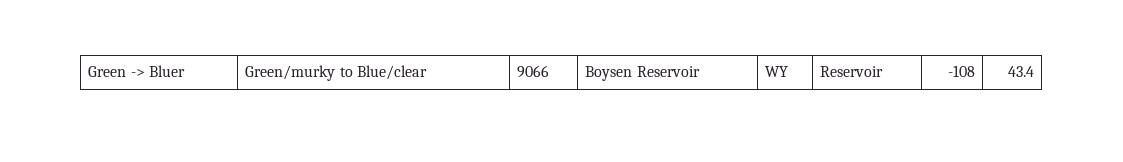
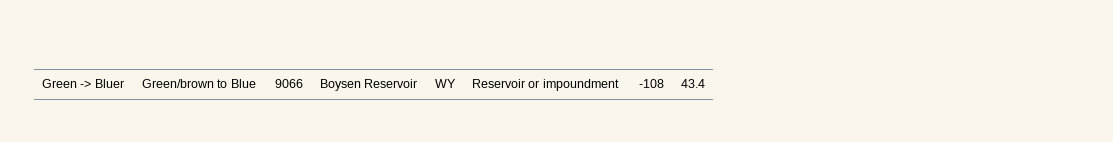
[245,65,427,81] Green/murky to Blue/clear -> [141,79,256,88] Green/brown to Blue
(884, 71) none -> [528,79,619,91] or impoundment

